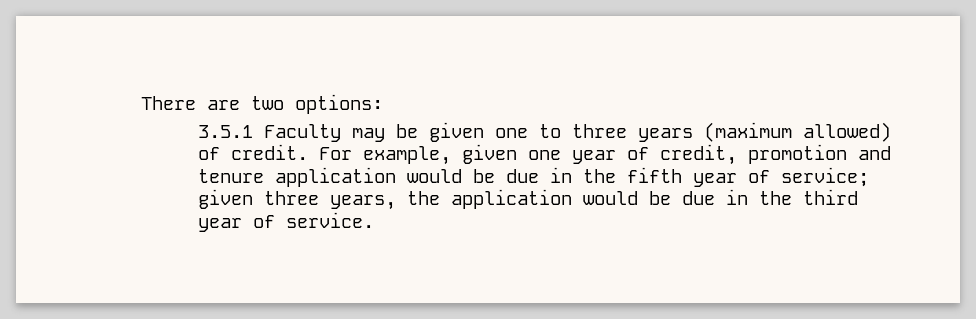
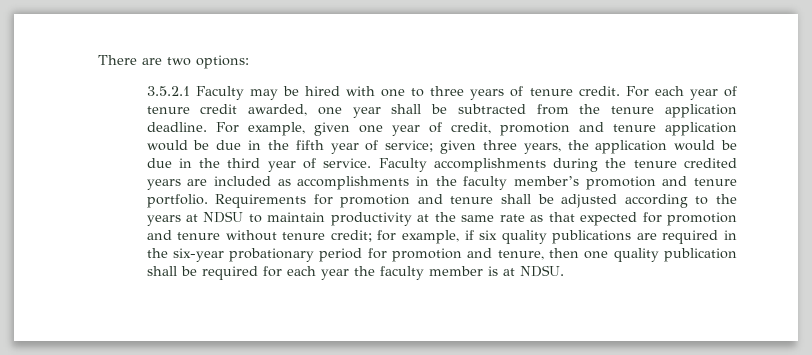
[198,125,254,138] 3.5.1 -> [146,86,190,96] 3.5.2.1
[429,122,485,142] given -> [304,86,375,96] hired with
[704,122,892,142] [198,144,309,160] (maximum allowed) of credit. -> [510,86,737,100] [146,104,737,118] [146,122,207,132] of tenure credit. For each year of tenure credit awarded, one year shall be subtracted from the tenure application deadline.
(375, 220) none -> [378,158,738,172] [146,176,738,190] [146,194,738,208] [146,211,738,226] [146,230,738,244] [146,248,737,262] [146,265,564,280] Faculty accomplishments during the tenure credited years are included as accomplishments in the faculty member’s promotion and tenure portfolio. Requirements for promotion and tenure shall be adjusted according to the years at NDSU to maintain productivity at the same rate as that expected for promotion and tenure without tenure credit; for example, if six quality publications are required in the six-year probationary period for promotion and tenure, then one quality publication shall be required for each year the faculty member is at NDSU.

